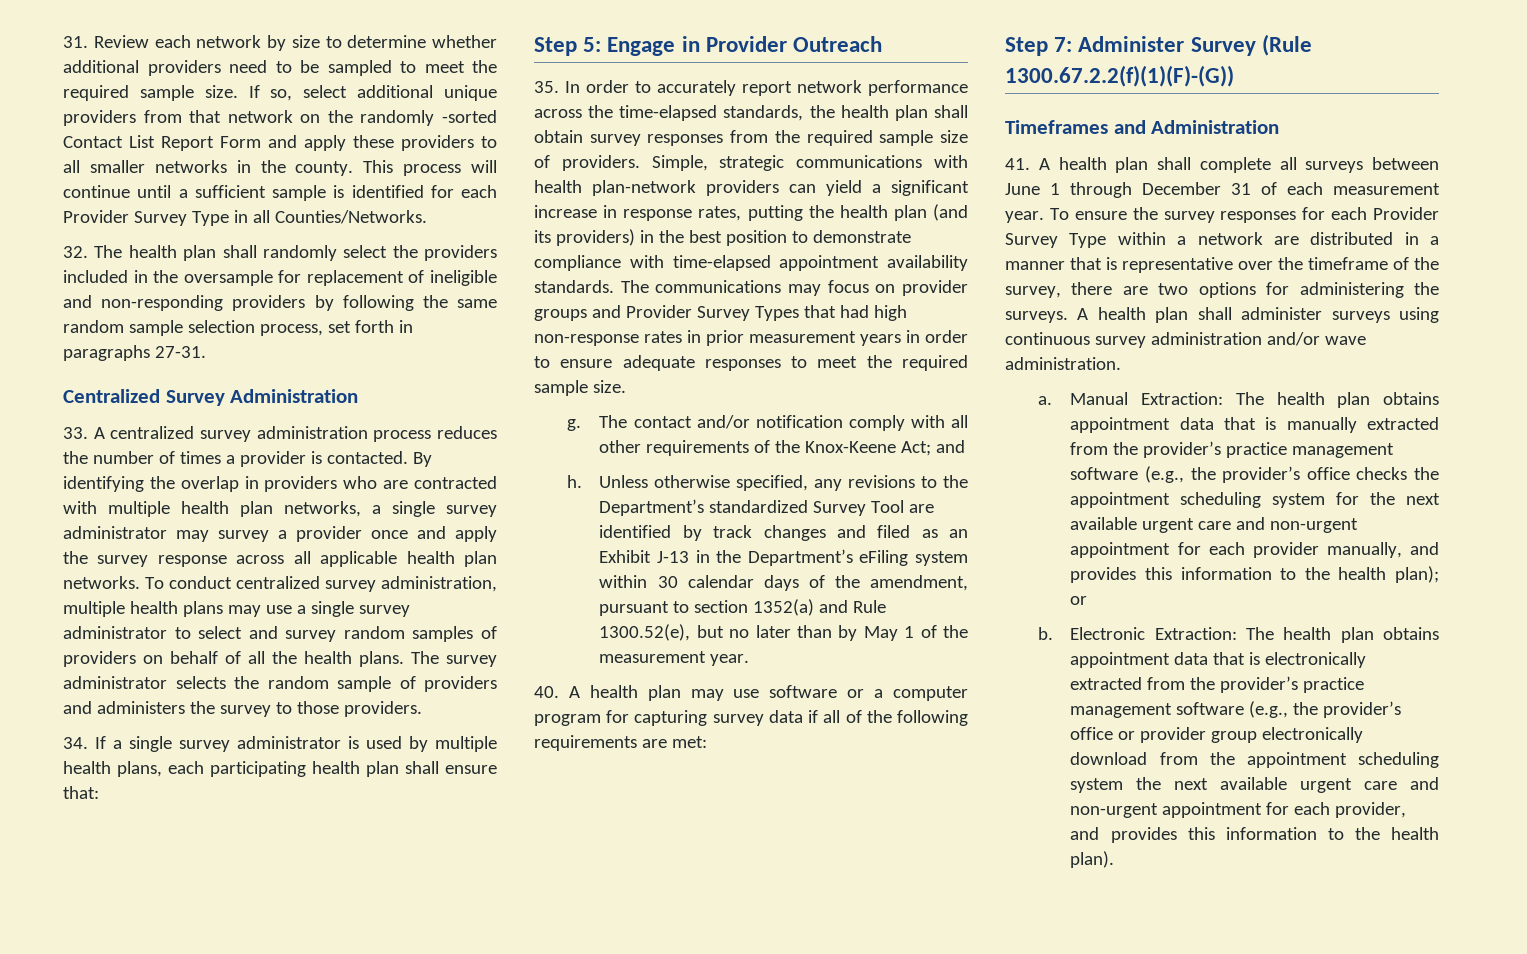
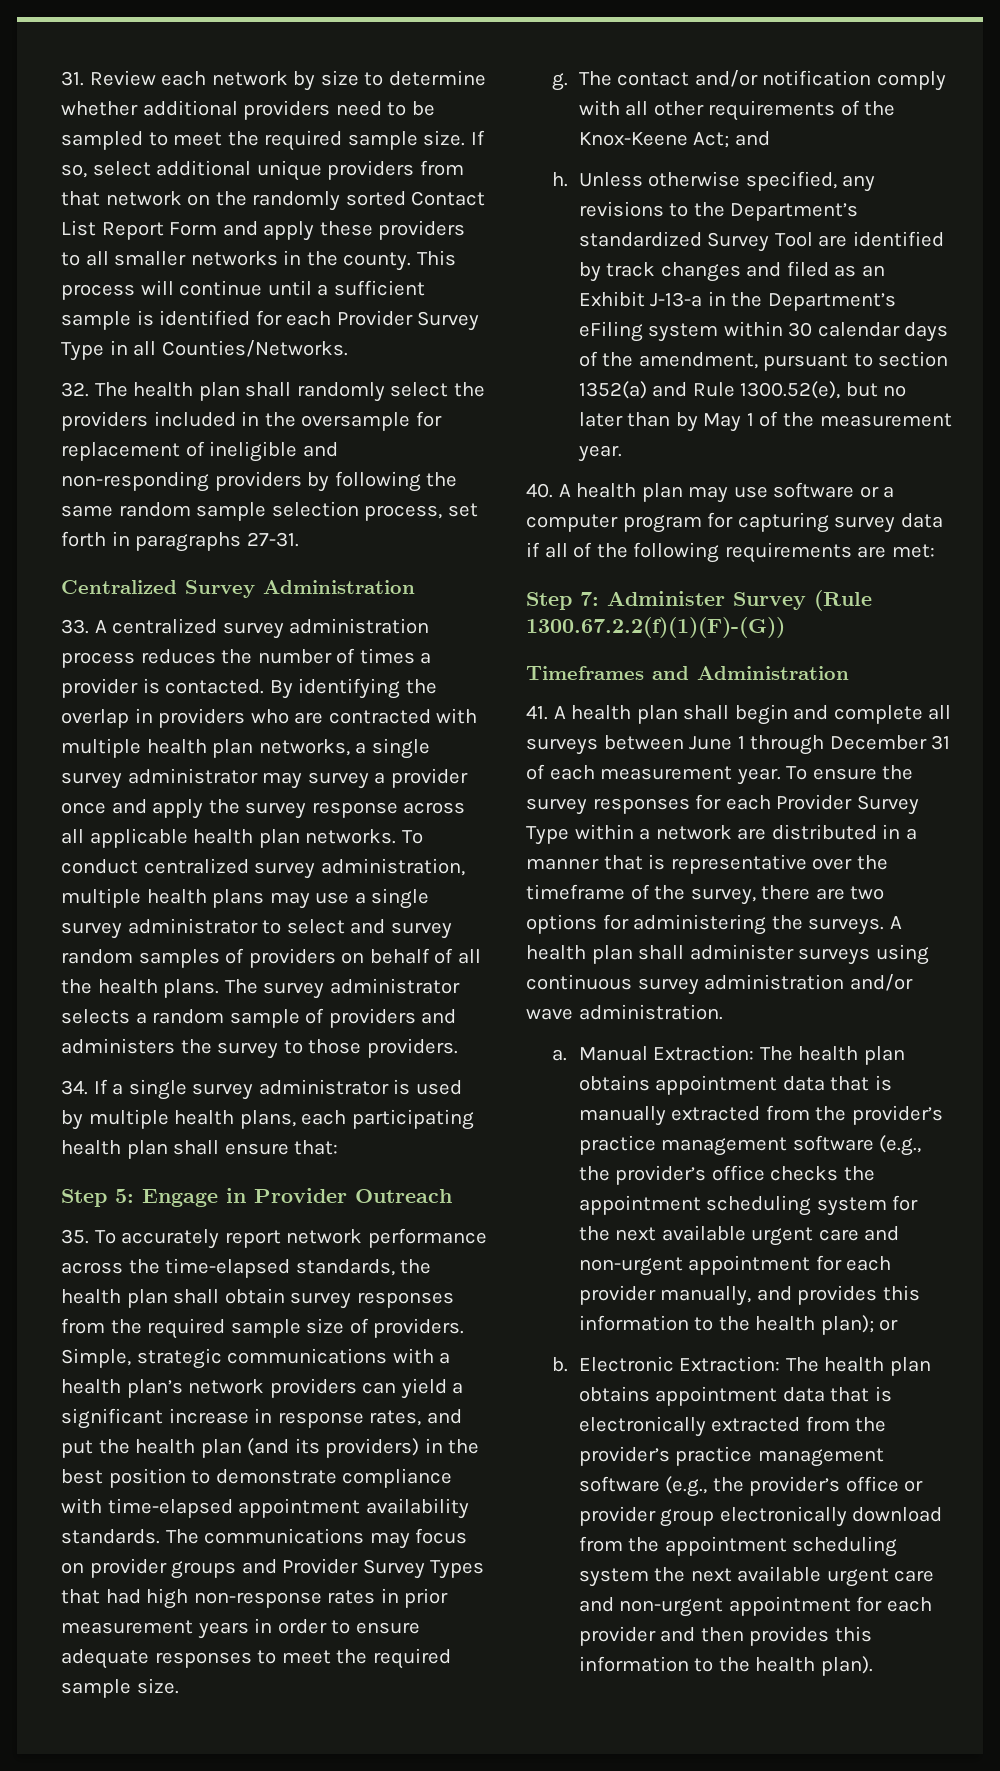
[441,110,497,123] -sorted -> [345,191,406,206] sorted
[234,676,259,689] the -> [135,1012,147,1024] a
[565,80,651,93] In order to -> [94,1230,116,1244] To
[534,180,696,196] health plan-network -> [439,1352,451,1364] [61,1379,265,1398] a health plan’s network
[747,205,803,221] putting -> [426,1409,462,1424] [61,1440,93,1458] and put
[657,551,690,563] J-13 -> [650,292,703,307] J-13-a
(1191, 163) none -> [734,704,829,725] begin and
[1335,802,1407,818] [1070,827,1100,840] provider, and -> [578,1626,744,1646] provider and then

